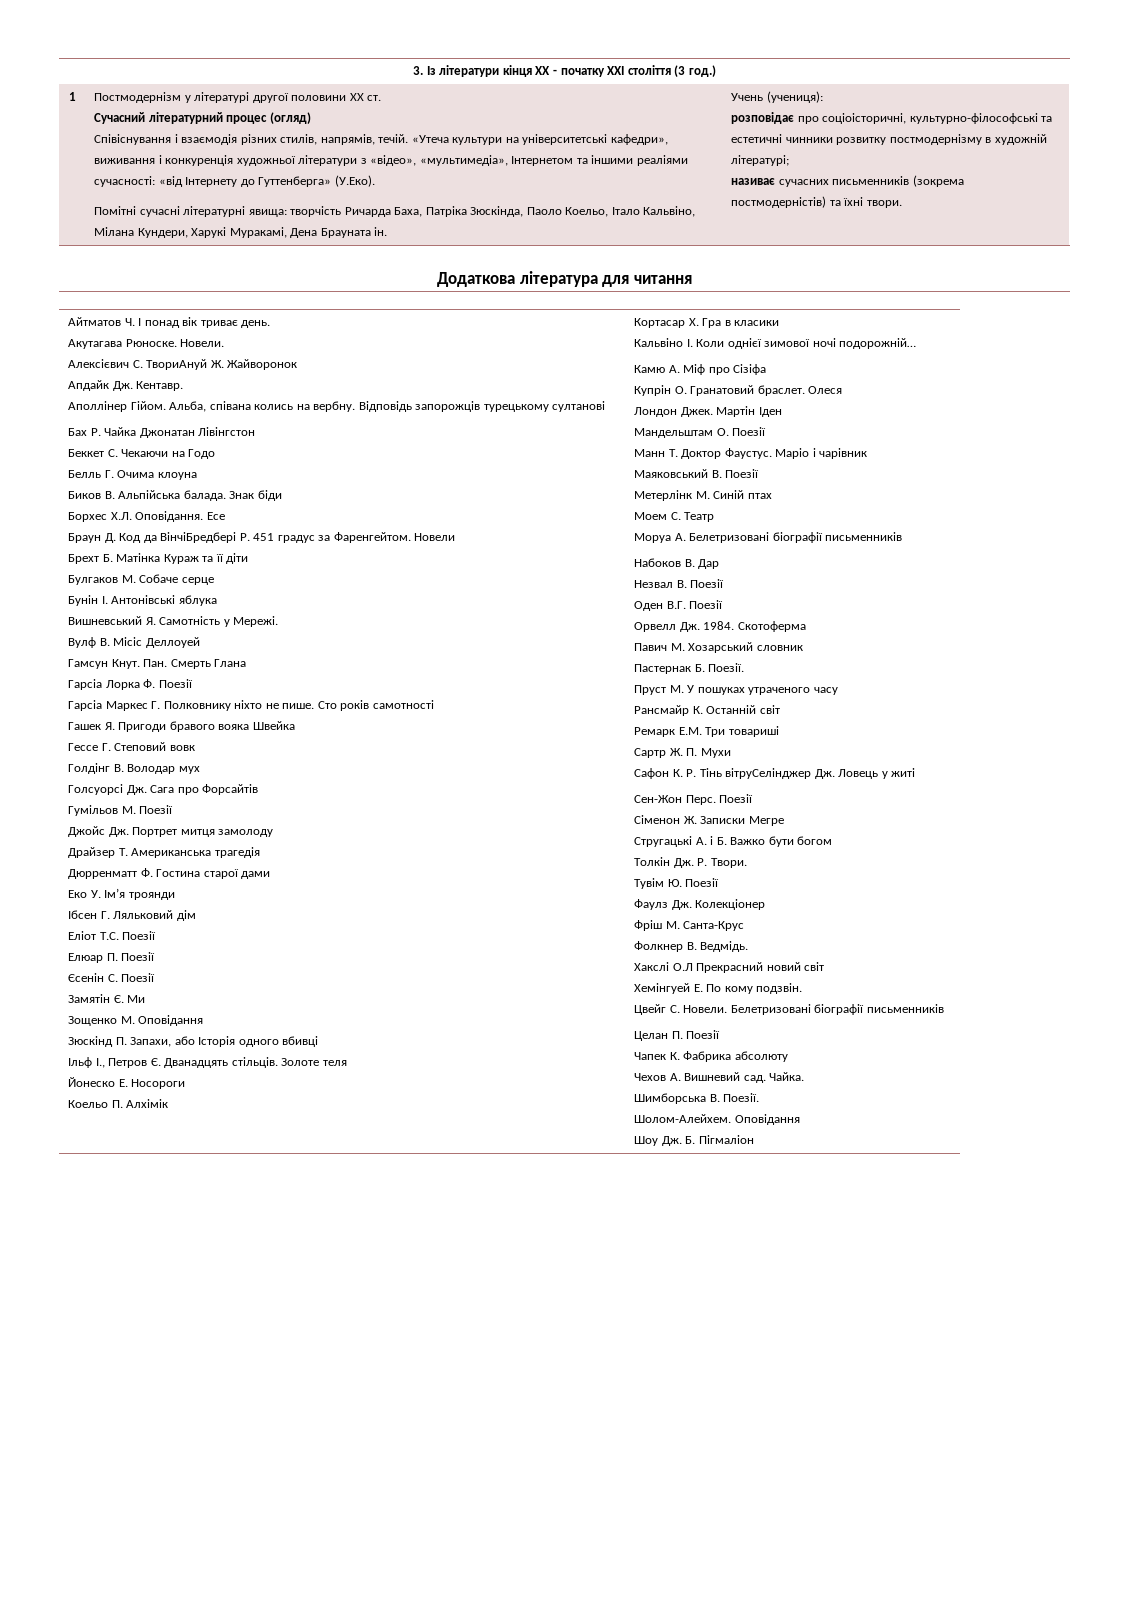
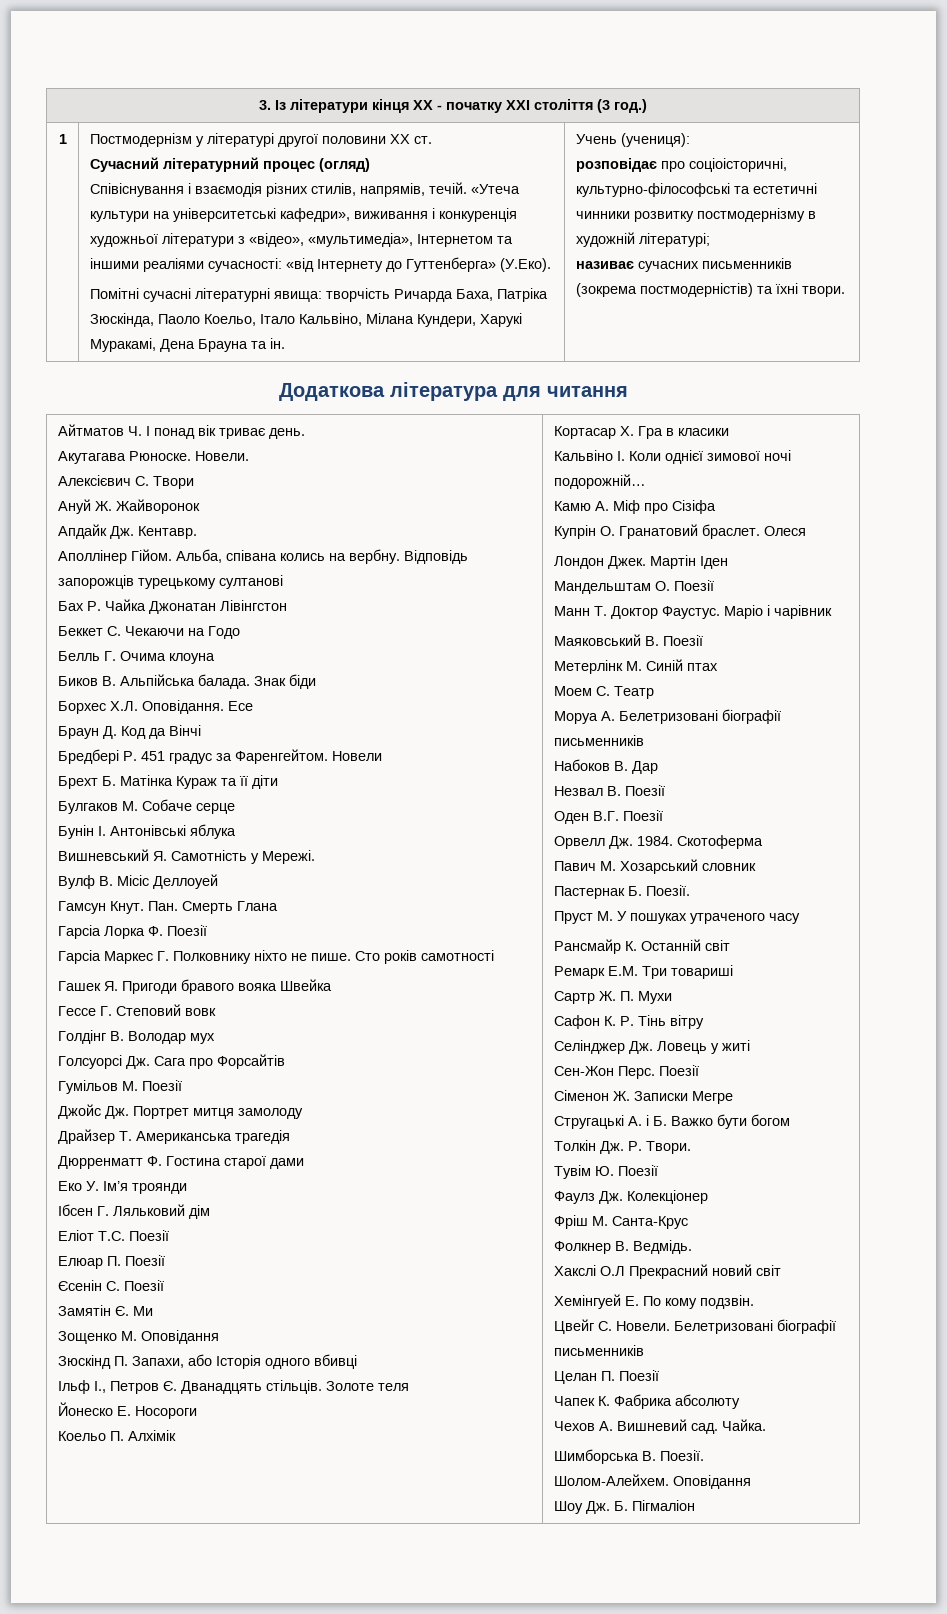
[320,228,371,238] Брауната -> [197,339,267,352] Брауна та
[146,359,208,370] ТвориАнуй -> [152,476,194,489] [57,499,91,514] Твори // Ануй
[160,532,237,543] ВінчіБредбері -> [168,725,201,736] [57,749,119,764] Вінчі // Бредбері
[725,768,812,779] вітруСелінджер -> [669,1015,704,1029] [553,1040,625,1054] вітру // Селінджер

